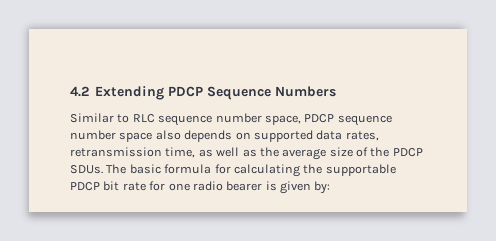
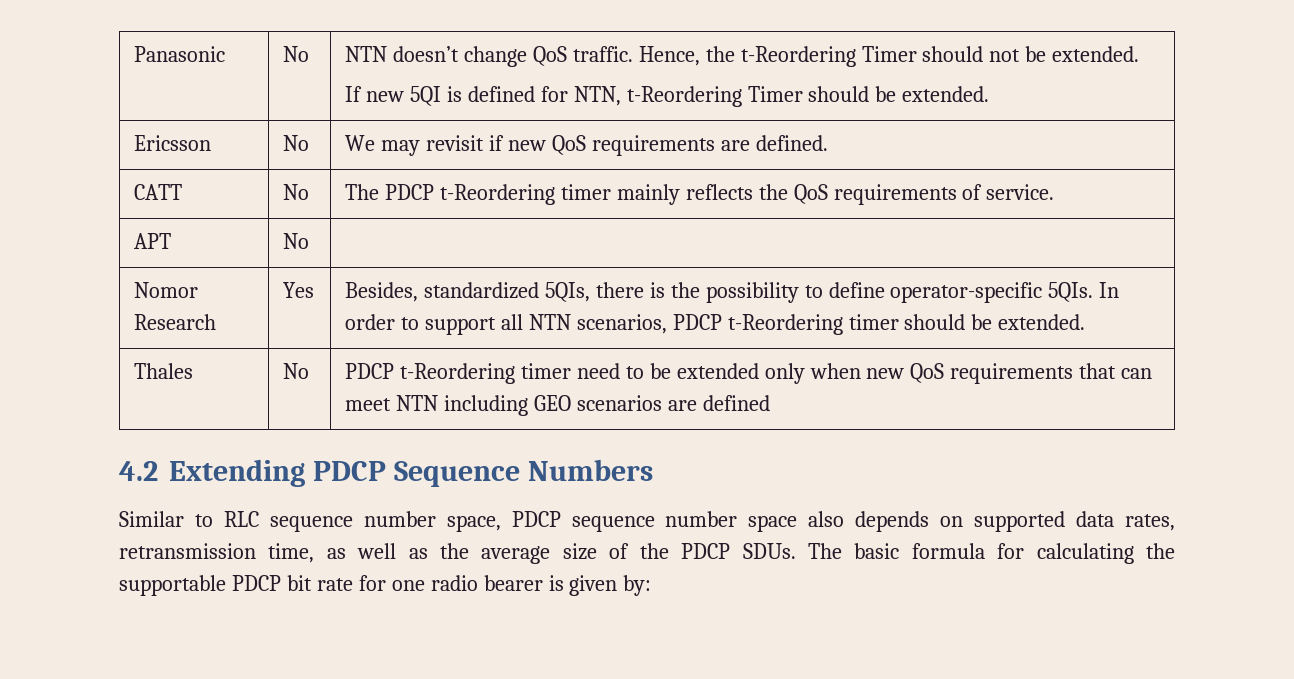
(70, 91) none -> [134,46,226,62] [283,46,310,62] [345,46,1140,67] [345,86,990,107] [134,135,212,151] [283,135,310,151] [345,135,828,156] [134,184,183,200] [283,184,310,200] [345,184,1055,205] [134,233,172,249] [283,233,310,249] [134,282,199,298] [134,314,217,330] [283,282,315,298] [345,282,1120,303] [345,314,1086,335] [134,363,194,379] [283,363,310,379] [345,363,1153,384] [345,395,770,416] Panasonic | No | NTN doesn’t change QoS traffic. Hence, the t-Reordering Timer should not be extended. // If new 5QI is defined for NTN, t-Reordering Timer should be extended. // Ericsson | No | We may revisit if new QoS requirements are defined. // CATT | No | The PDCP t-Reordering timer mainly reflects the QoS requirements of service. // APT | No | // Nomor Research | Yes | Besides, standardized 5QIs, there is the possibility to define operator-specific 5QIs. In order to support all NTN scenarios, PDCP t-Reordering timer should be extended. // Thales | No | PDCP t-Reordering timer need to be extended only when new QoS requirements that can meet NTN including GEO scenarios are defined //

